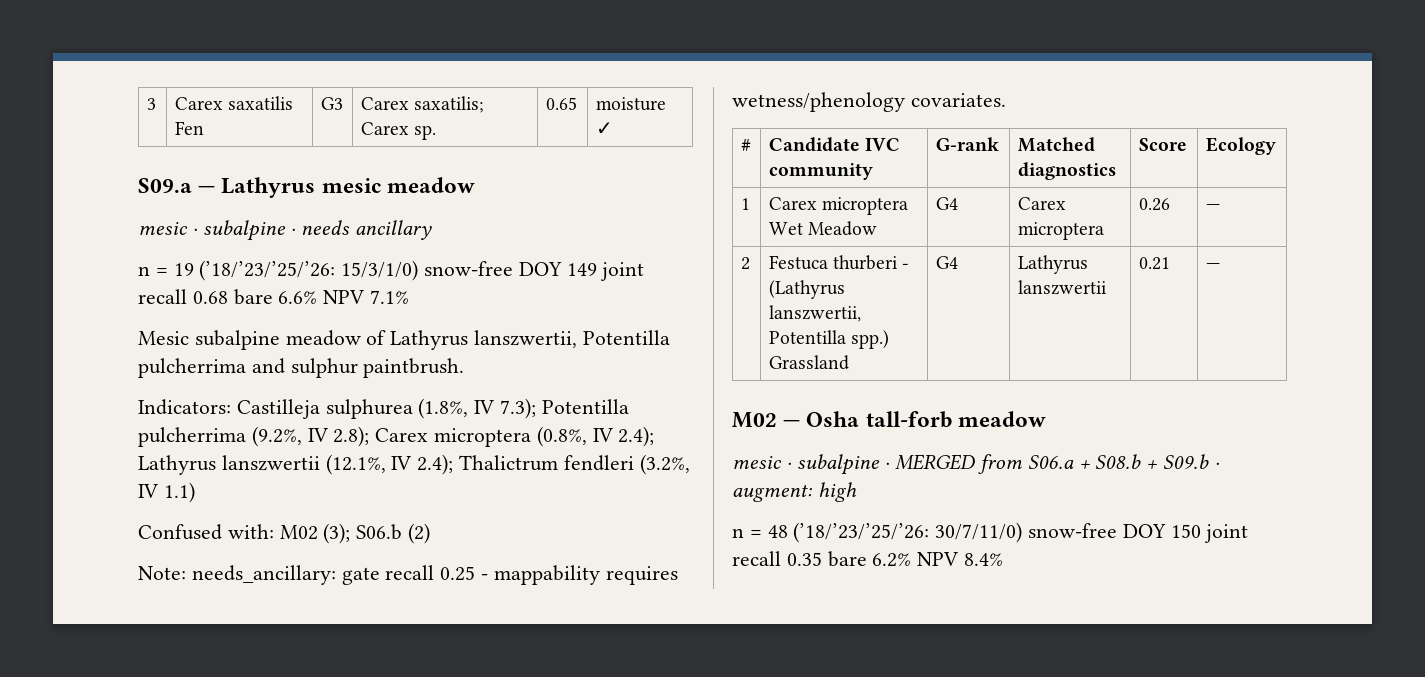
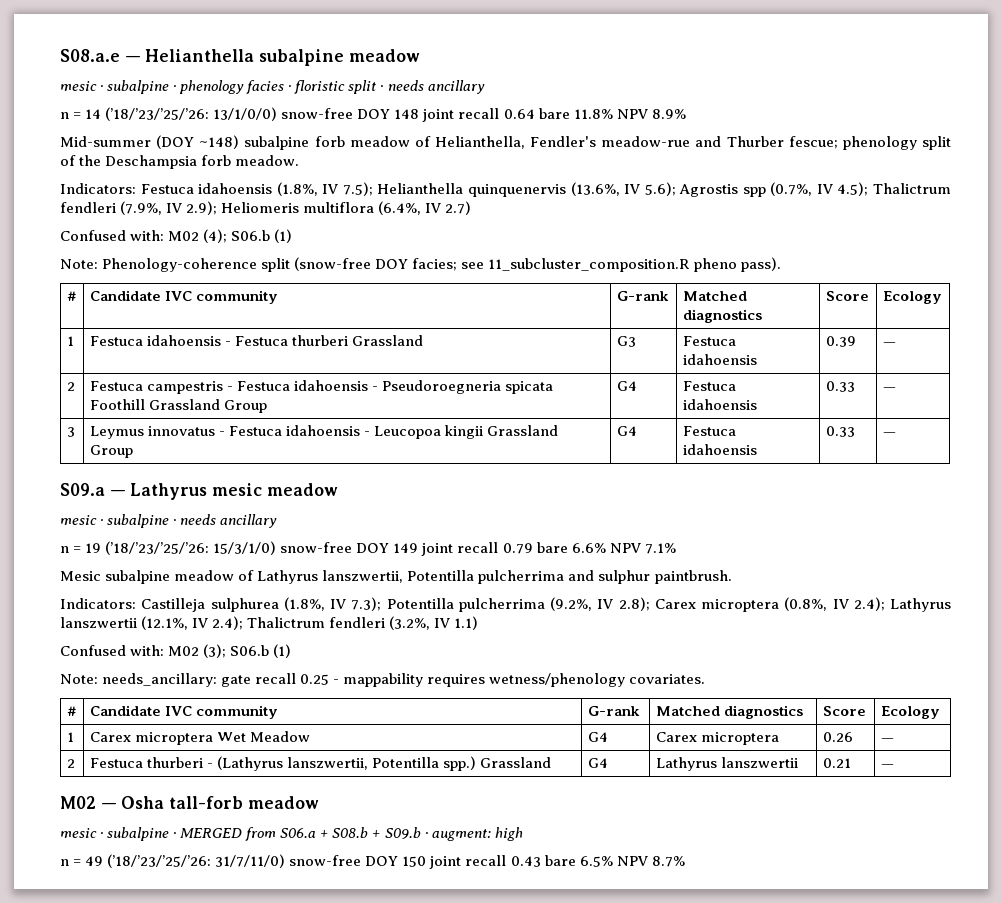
[146,98,156,110] [174,96,294,110] [174,121,204,135] [320,97,343,110] [360,96,485,113] [360,122,437,140] [545,97,577,110] [595,97,666,111] [595,122,613,135] 3 | Carex saxatilis Fen | G3 | Carex saxatilis; Carex sp. | 0.65 | moisture ✓ -> [60,49,420,66] [60,80,485,94] [60,107,686,122] [60,135,951,150] [60,155,300,169] [60,182,951,197] [60,201,472,215] [60,229,293,243] [60,257,782,272] [66,291,76,301] [89,290,278,304] [616,291,669,301] [682,291,747,301] [682,309,762,323] [825,291,869,301] [882,291,942,304] [66,336,74,346] [89,335,423,346] [616,336,636,347] [682,336,736,346] [682,354,757,365] [825,336,856,347] [882,342,896,346] [66,382,75,391] [89,380,553,394] [89,399,267,413] [616,381,637,391] [682,381,736,391] [682,399,757,410] [825,381,855,392] [882,387,896,391] [66,427,75,437] [89,425,558,439] [89,445,133,458] [616,426,637,436] [682,426,736,436] [682,444,757,455] [825,426,855,437] [882,432,896,436] S08.a.e — Helianthella subalpine meadow // mesic · subalpine · phenology facies · floristic split · needs ancillary // n = 14 (’18/’23/’25/’26: 13/1/0/0) snow-free DOY 148 joint recall 0.64 bare 11.8% NPV 8.9% // Mid-summer (DOY ~148) subalpine forb meadow of Helianthella, Fendler's meadow-rue and Thurber fescue; phenology split of the Deschampsia forb meadow. // Indicators: Festuca idahoensis (1.8%, IV 7.5); Helianthella quinquenervis (13.6%, IV 5.6); Agrostis spp (0.7%, IV 4.5); Thalictrum fendleri (7.9%, IV 2.9); Heliomeris multiflora (6.4%, IV 2.7) // Confused with: M02 (4); S06.b (1) // Note: Phenology-coherence split (snow-free DOY facies; see 11_subcluster_composition.R pheno pass). // # | Candidate IVC community | G-rank | Matched diagnostics | Score | Ecology // 1 | Festuca idahoensis - Festuca thurberi Grassland | G3 | Festuca idahoensis | 0.39 | — // 2 | Festuca campestris - Festuca idahoensis - Pseudoroegneria spicata Foothill Grassland Group | G4 | Festuca idahoensis | 0.33 | — // 3 | Leymus innovatus - Festuca idahoensis - Leucopoa kingii Grassland Group | G4 | Festuca idahoensis | 0.33 | —
[192,291,228,304] 0.68 -> [502,543,533,554] 0.79
[408,523,431,544] (2) -> [273,644,292,658] (1)
[767,522,1023,543] 48 (’18/’23/’25/’26: 30/7/11/0) -> [85,854,286,868] 49 (’18/’23/’25/’26: 31/7/11/0)
[786,551,1004,567] 0.35 bare 6.2% NPV 8.4% -> [510,855,685,867] 0.43 bare 6.5% NPV 8.7%

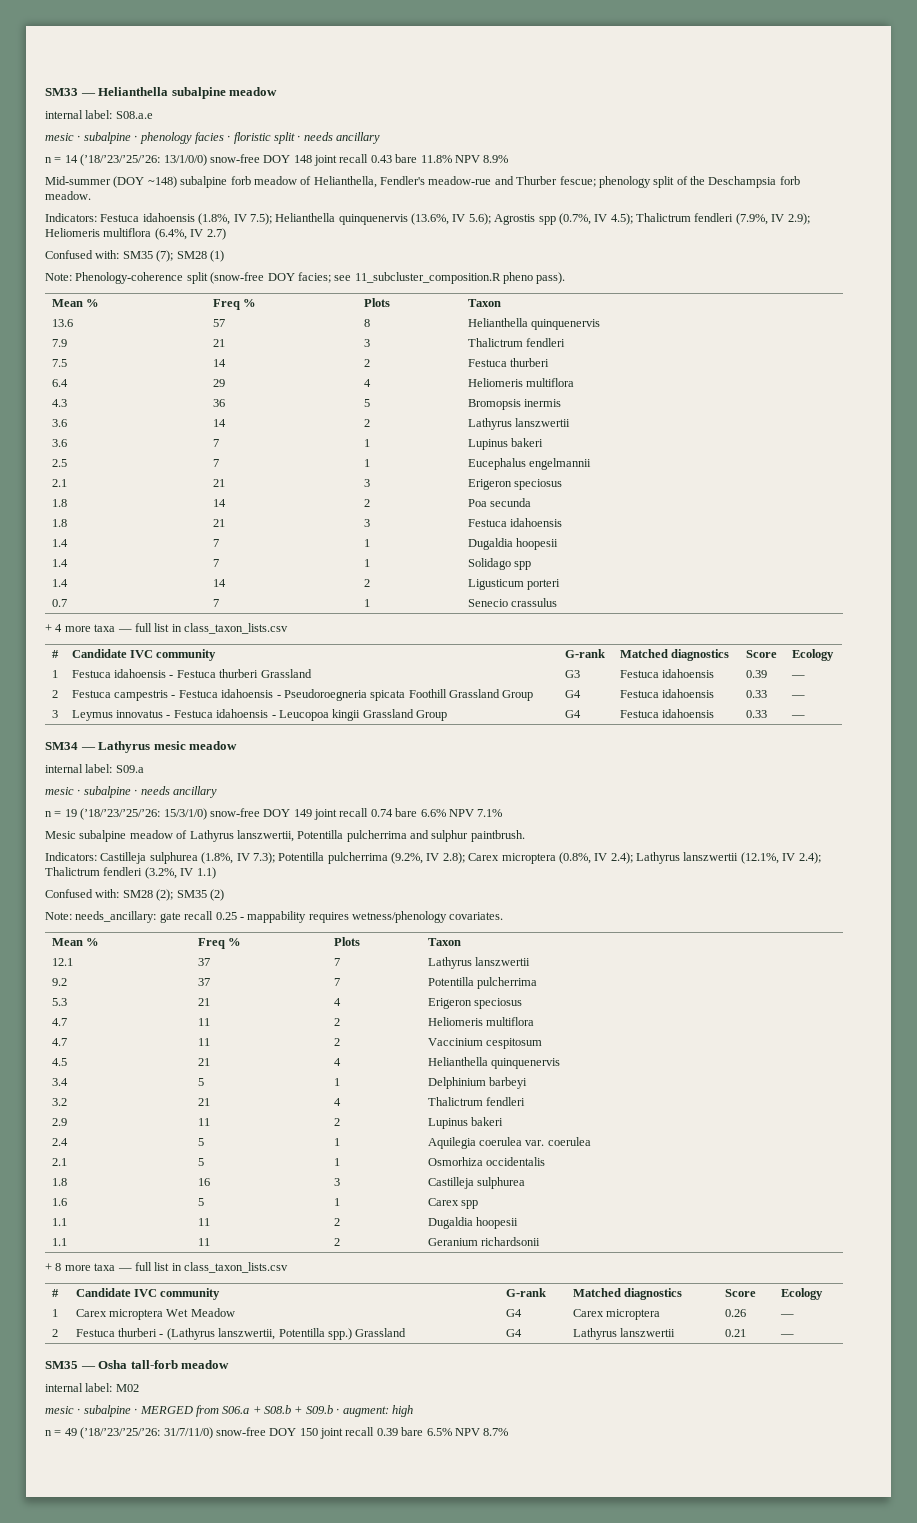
[60,49,120,62] S08.a.e -> [45,88,78,96] SM33
(420, 55) none -> [45,110,153,119] // internal label: S08.a.e
[503,109,535,119] 0.64 -> [370,155,392,163] 0.43
[168,229,271,243] M02 (4); S06.b -> [122,250,207,262] SM35 (7); SM28
(782, 264) none -> [51,299,100,307] [212,299,257,310] [363,298,390,307] [467,299,501,307] [51,319,73,327] [212,319,225,327] [363,319,370,327] [467,318,601,330] [51,339,67,347] [212,339,225,347] [363,339,370,347] [467,338,566,347] [51,359,67,367] [212,359,226,367] [363,359,370,367] [467,358,550,367] [51,379,68,387] [212,379,225,387] [363,379,371,387] [467,378,575,387] [51,399,67,407] [212,399,225,407] [363,399,370,407] [467,399,562,410] [51,419,67,427] [212,419,226,427] [363,419,370,427] [467,418,571,430] [51,439,67,447] [212,439,219,447] [363,439,370,447] [467,438,544,450] [51,459,67,467] [212,459,219,467] [363,459,370,467] [467,458,592,470] [51,479,67,487] [212,479,225,487] [363,479,370,487] [467,479,563,490] [51,499,67,507] [212,499,226,507] [363,499,370,507] [467,498,532,507] [51,519,67,527] [212,519,225,527] [363,519,370,527] [467,518,563,527] [51,539,68,547] [212,539,219,547] [363,539,370,547] [467,538,559,550] [51,559,68,567] [212,559,219,567] [363,559,370,567] [467,558,532,570] [51,579,68,587] [212,579,226,587] [363,579,370,587] [467,579,561,590] [51,599,67,607] [212,599,219,607] [363,599,370,607] [467,598,558,607] [45,623,288,634] // Mean % | Freq % | Plots | Taxon // 13.6 | 57 | 8 | Helianthella quinquenervis // 7.9 | 21 | 3 | Thalictrum fendleri // 7.5 | 14 | 2 | Festuca thurberi // 6.4 | 29 | 4 | Heliomeris multiflora // 4.3 | 36 | 5 | Bromopsis inermis // 3.6 | 14 | 2 | Lathyrus lanszwertii // 3.6 | 7 | 1 | Lupinus bakeri // 2.5 | 7 | 1 | Eucephalus engelmannii // 2.1 | 21 | 3 | Erigeron speciosus // 1.8 | 14 | 2 | Poa secunda // 1.8 | 21 | 3 | Festuca idahoensis // 1.4 | 7 | 1 | Dugaldia hoopesii // 1.4 | 7 | 1 | Solidago spp // 1.4 | 14 | 2 | Ligusticum porteri // 0.7 | 7 | 1 | Senecio crassulus // + 4 more taxa — full list in class_taxon_lists.csv
[60,483,105,496] S09.a -> [45,742,78,750] SM34
(338, 489) none -> [45,764,144,773] // internal label: S09.a
[502,543,533,554] 0.79 -> [370,809,393,817] 0.74
[168,644,292,658] M02 (3); S06.b (1) -> [122,889,224,901] SM28 (2); SM35 (2)
(706, 679) none -> [51,938,100,946] [197,938,242,949] [333,937,360,946] [427,938,461,946] [51,958,73,966] [197,958,210,966] [333,958,340,966] [427,957,531,969] [51,978,67,986] [197,978,210,986] [333,978,340,986] [427,977,538,989] [51,998,67,1006] [197,998,210,1006] [333,998,341,1006] [427,998,523,1009] [51,1018,67,1026] [197,1018,210,1026] [333,1018,340,1026] [427,1017,535,1026] [51,1038,67,1046] [197,1038,210,1046] [333,1038,340,1046] [427,1038,543,1049] [51,1058,67,1066] [197,1058,210,1066] [333,1058,341,1066] [427,1057,561,1069] [51,1078,68,1086] [197,1078,204,1086] [333,1078,340,1086] [427,1077,528,1089] [51,1098,67,1106] [197,1098,210,1106] [333,1098,341,1106] [427,1097,526,1106] [51,1118,67,1126] [197,1118,210,1126] [333,1118,340,1126] [427,1117,504,1129] [51,1138,68,1146] [197,1138,204,1146] [333,1138,340,1146] [427,1137,591,1149] [51,1158,67,1166] [197,1158,204,1166] [333,1158,340,1166] [427,1157,546,1166] [51,1178,67,1186] [197,1178,210,1186] [333,1178,340,1186] [427,1177,526,1189] [51,1198,67,1206] [197,1198,204,1206] [333,1198,340,1206] [427,1198,479,1209] [51,1218,67,1226] [197,1218,210,1226] [333,1218,340,1226] [427,1217,519,1229] [51,1238,67,1246] [197,1238,210,1246] [333,1238,340,1246] [427,1237,541,1246] [45,1262,288,1273] // Mean % | Freq % | Plots | Taxon // 12.1 | 37 | 7 | Lathyrus lanszwertii // 9.2 | 37 | 7 | Potentilla pulcherrima // 5.3 | 21 | 4 | Erigeron speciosus // 4.7 | 11 | 2 | Heliomeris multiflora // 4.7 | 11 | 2 | Vaccinium cespitosum // 4.5 | 21 | 4 | Helianthella quinquenervis // 3.4 | 5 | 1 | Delphinium barbeyi // 3.2 | 21 | 4 | Thalictrum fendleri // 2.9 | 11 | 2 | Lupinus bakeri // 2.4 | 5 | 1 | Aquilegia coerulea var. coerulea // 2.1 | 5 | 1 | Osmorhiza occidentalis // 1.8 | 16 | 3 | Castilleja sulphurea // 1.6 | 5 | 1 | Carex spp // 1.1 | 11 | 2 | Dugaldia hoopesii // 1.1 | 11 | 2 | Geranium richardsonii // + 8 more taxa — full list in class_taxon_lists.csv
[60,796,96,809] M02 -> [45,1361,78,1369] SM35
(319, 802) none -> [45,1383,139,1392] // internal label: M02
[510,856,541,867] 0.43 -> [376,1428,398,1436] 0.39

